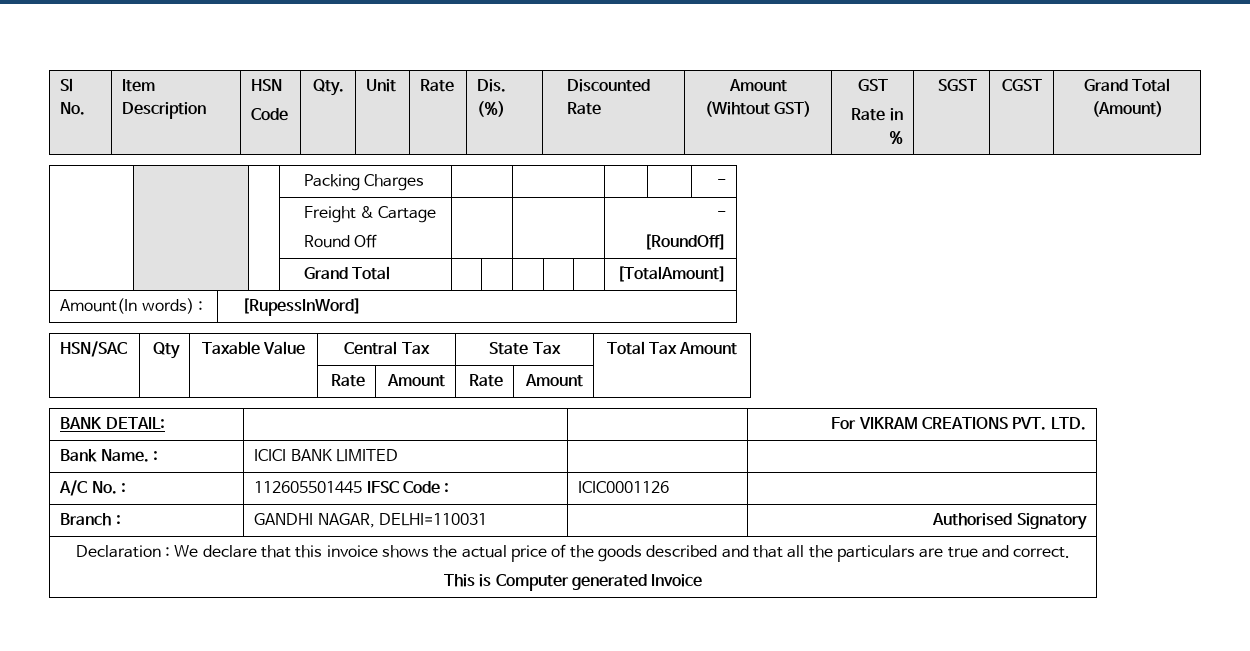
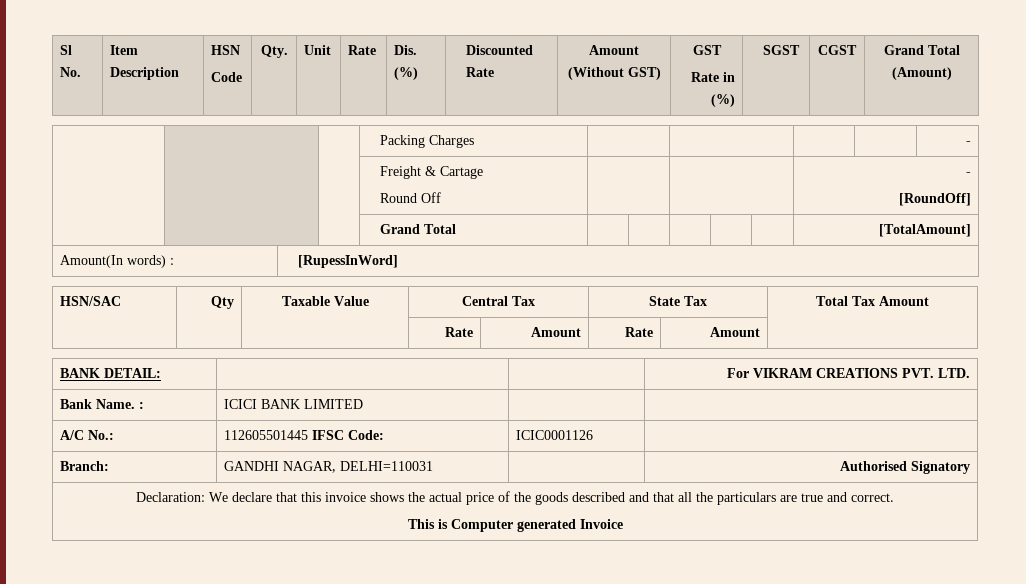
[704,101,770,117] (Wihtout -> [567,67,624,80] (Without
[888,131,903,144] % -> [710,94,735,107] (%)
[91,481,126,494] No. : -> [88,430,115,440] No.:
[402,481,450,494] Code : -> [348,430,385,440] Code:
[60,513,121,526] Branch : -> [60,461,110,471] Branch:
[75,545,171,558] Declaration : -> [136,492,205,502] Declaration:

